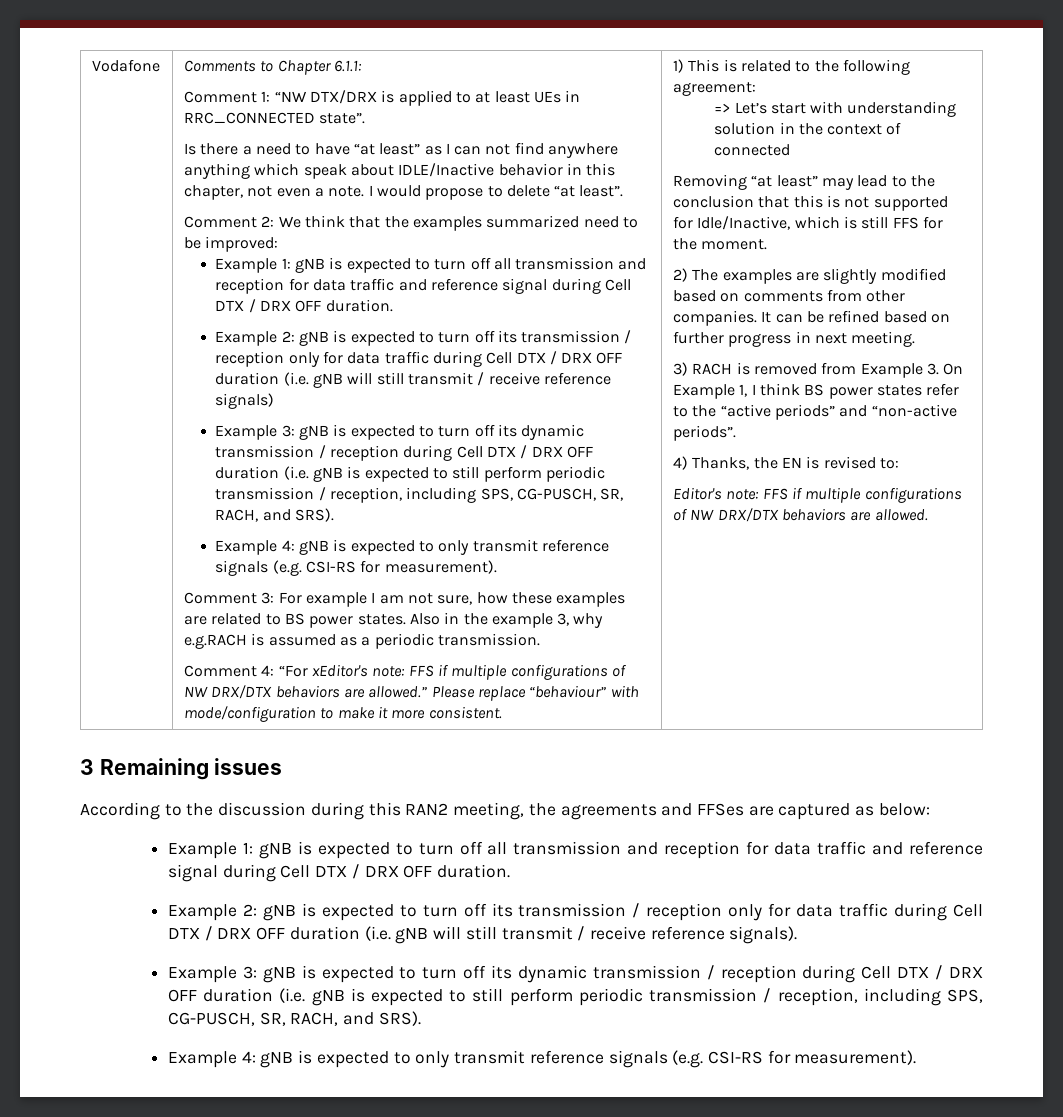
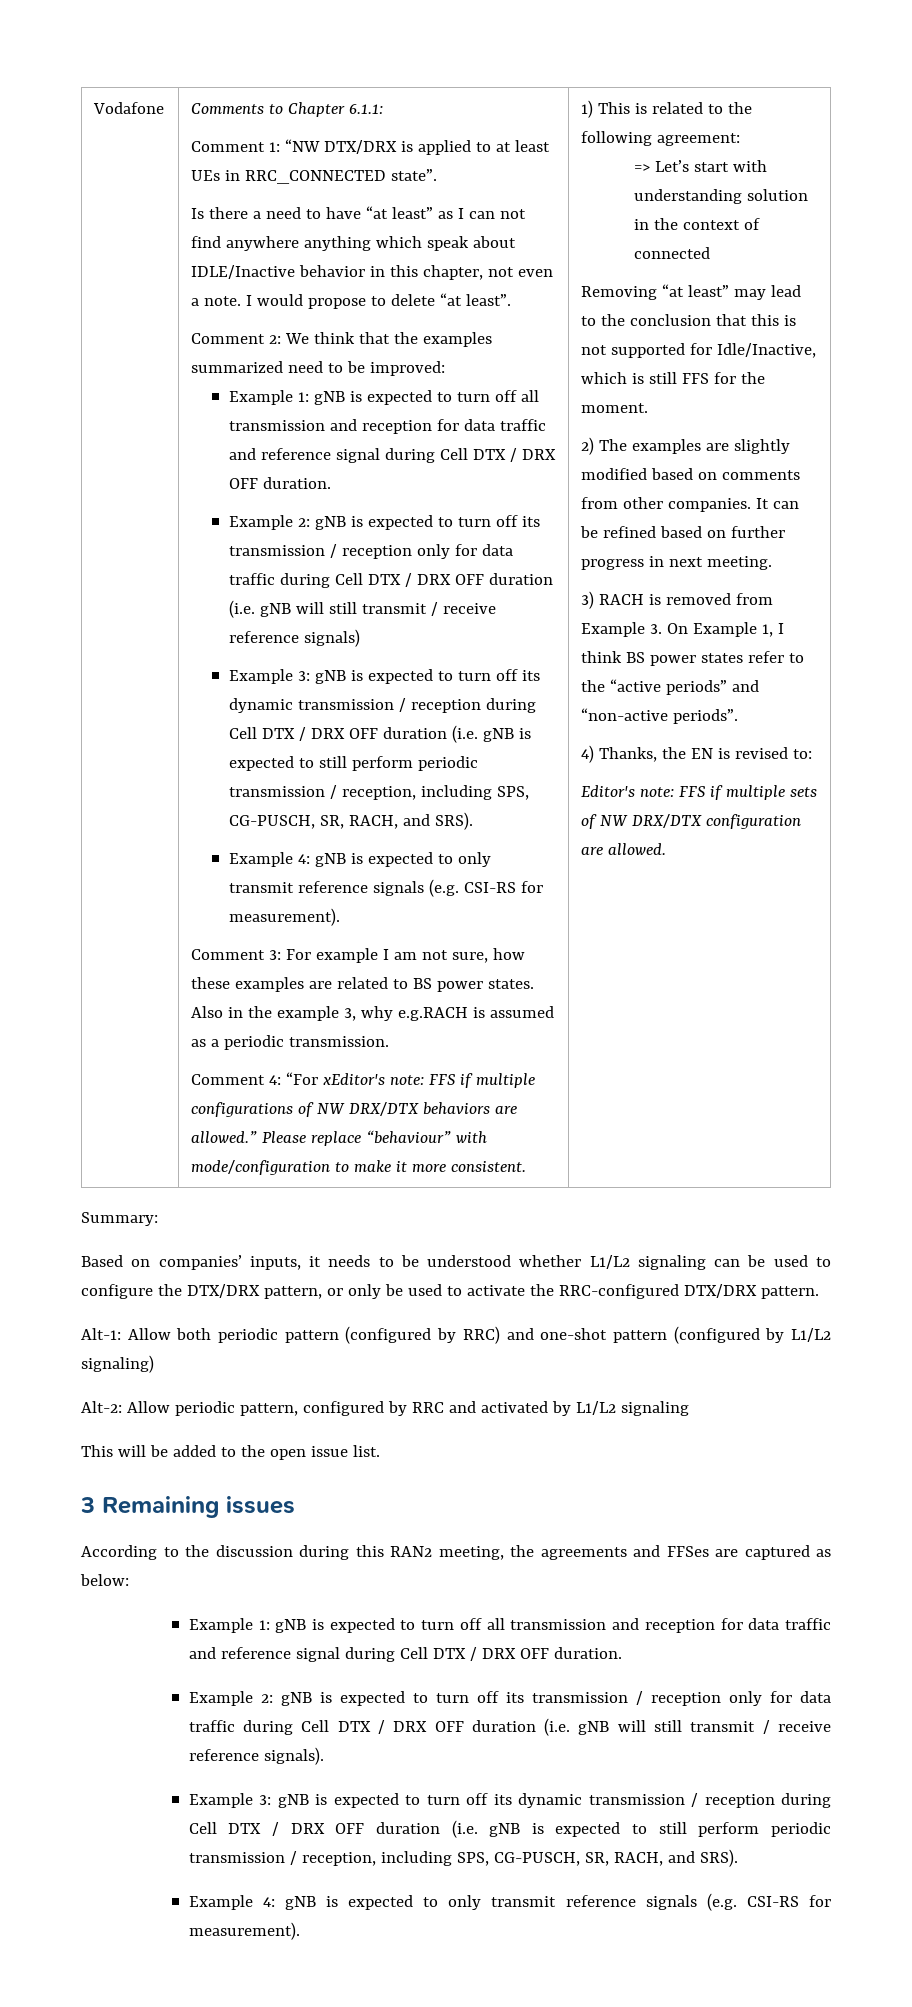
[864,487,962,503] [672,508,846,522] configurations of NW DRX/DTX behaviors -> [790,787,818,797] [581,814,802,829] sets of NW DRX/DTX configuration
(928, 515) none -> [81,1212,158,1226] [81,1255,831,1270] [81,1284,819,1299] [81,1326,831,1344] [81,1355,154,1373] [81,1401,689,1416] [81,1445,380,1460] // Summary: // Based on companies’ inputs, it needs to be understood whether L1/L2 signaling can be used to configure the DTX/DRX pattern, or only be used to activate the RRC-configured DTX/DRX pattern. // Alt-1: Allow both periodic pattern (configured by RRC) and one-shot pattern (configured by L1/L2 signaling) // Alt-2: Allow periodic pattern, configured by RRC and activated by L1/L2 signaling // This will be added to the open issue list.

